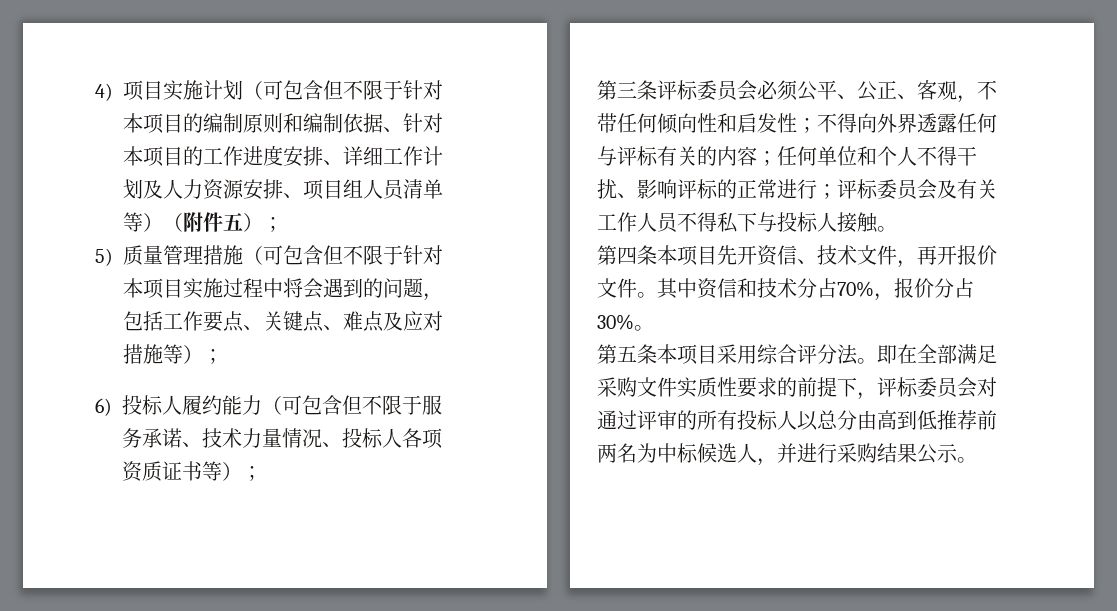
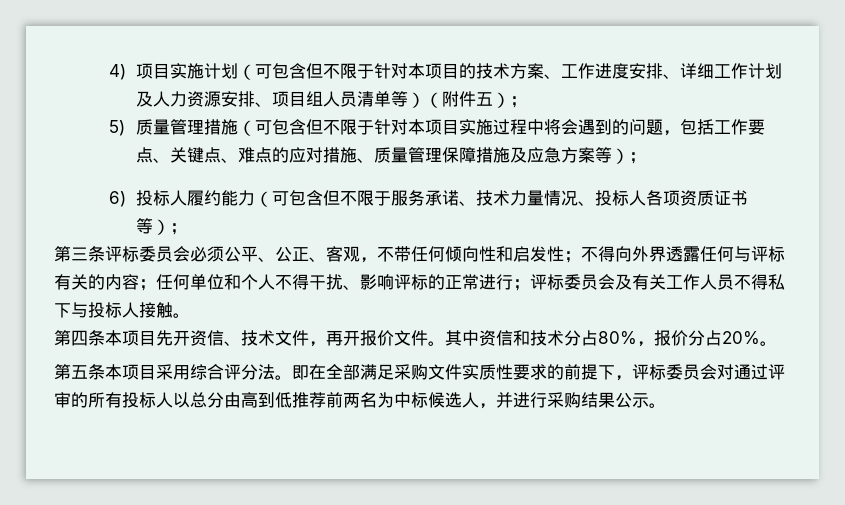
[202,113,443,133] [122,146,203,167] 编制原则和编制依据、针对本项目的 -> [476,63,562,79] 技术方案、
[382,312,403,331] 及 -> [272,147,290,163] 的
(163, 354) none -> [357,147,596,163] 、质量管理保障措施及应急方案
[837,281,874,297] 70% -> [598,331,637,345] 80%
[597,314,634,330] 30% -> [722,331,760,345] 20%

